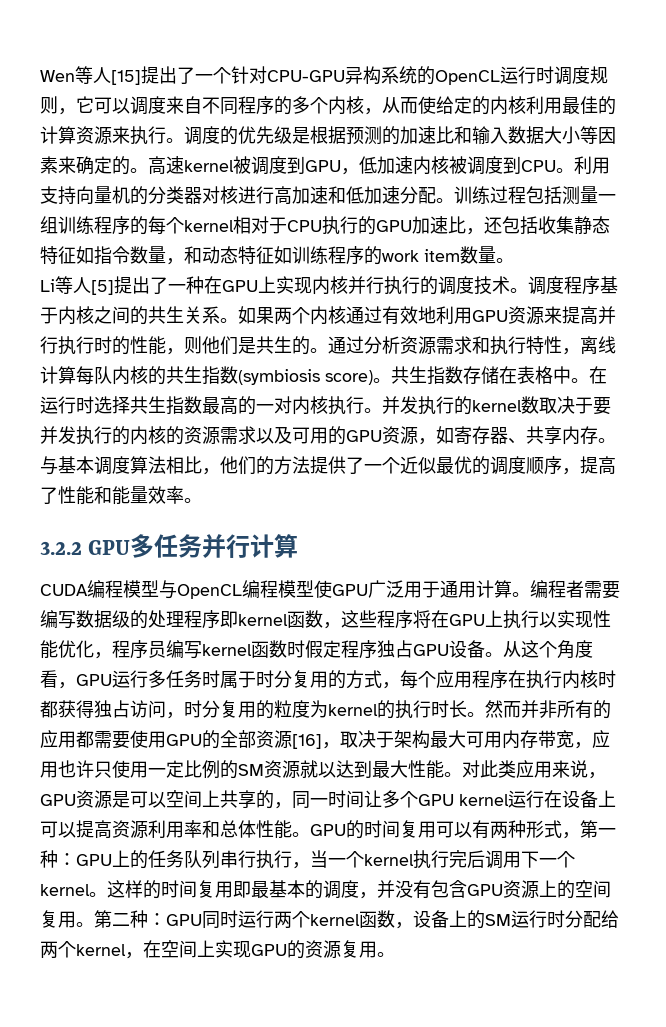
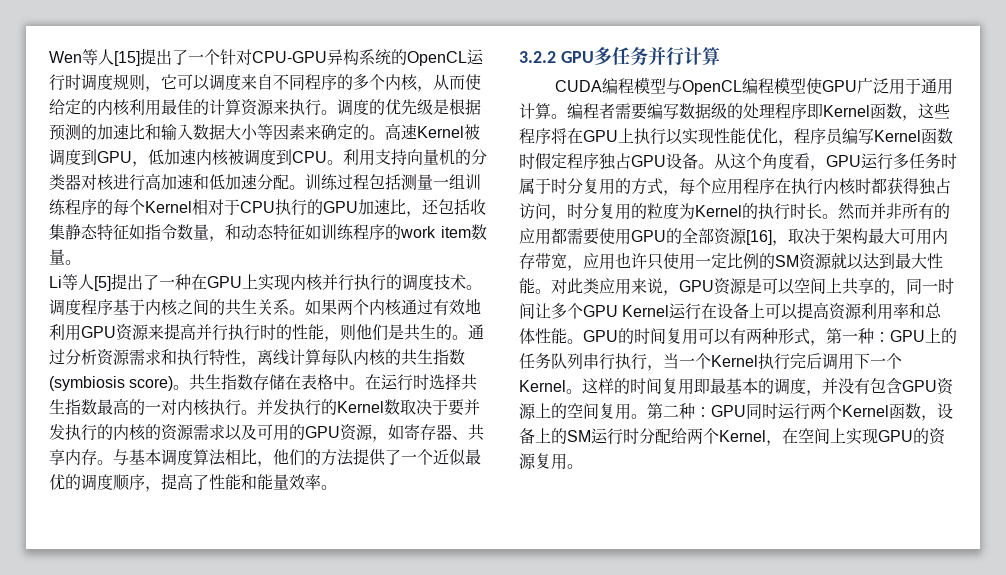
[184,160,234,172] kernel -> [417,126,464,138] Kernel
[184,220,234,232] kernel -> [145,201,192,213] Kernel
[472,400,522,412] kernel -> [337,401,384,413] Kernel
[238,614,288,626] kernel -> [823,105,870,117] Kernel
[202,644,252,656] kernel -> [874,130,921,142] Kernel
[328,704,378,716] kernel -> [695,205,742,217] Kernel
[459,794,509,806] kernel -> [622,305,670,317] Kernel
[364,854,414,866] kernel -> [711,355,758,367] Kernel
[40,884,90,896] kernel -> [519,380,566,392] Kernel
[310,914,360,926] kernel -> [842,405,889,417] Kernel
[76,944,126,956] kernel -> [719,430,766,442] Kernel

